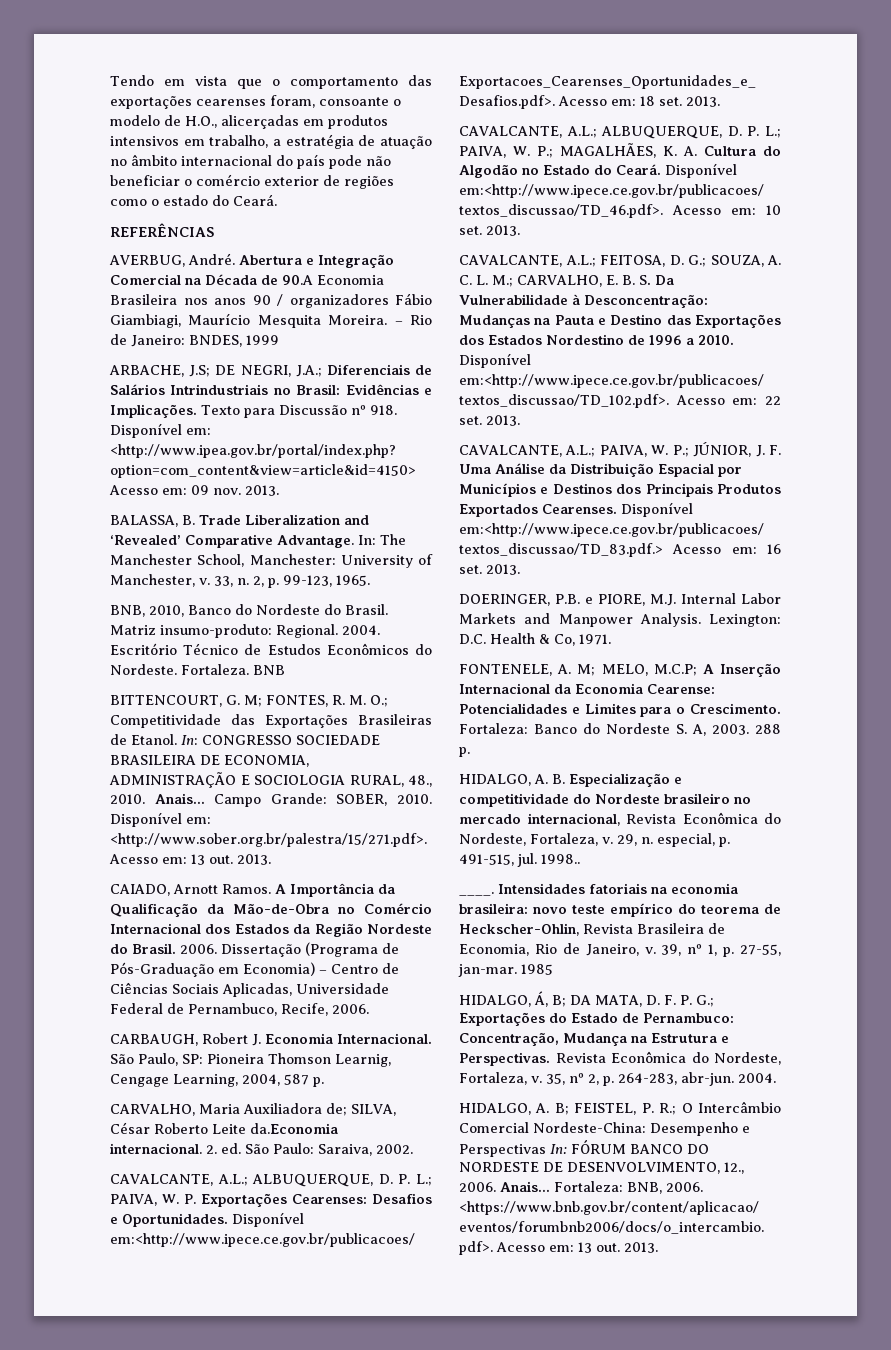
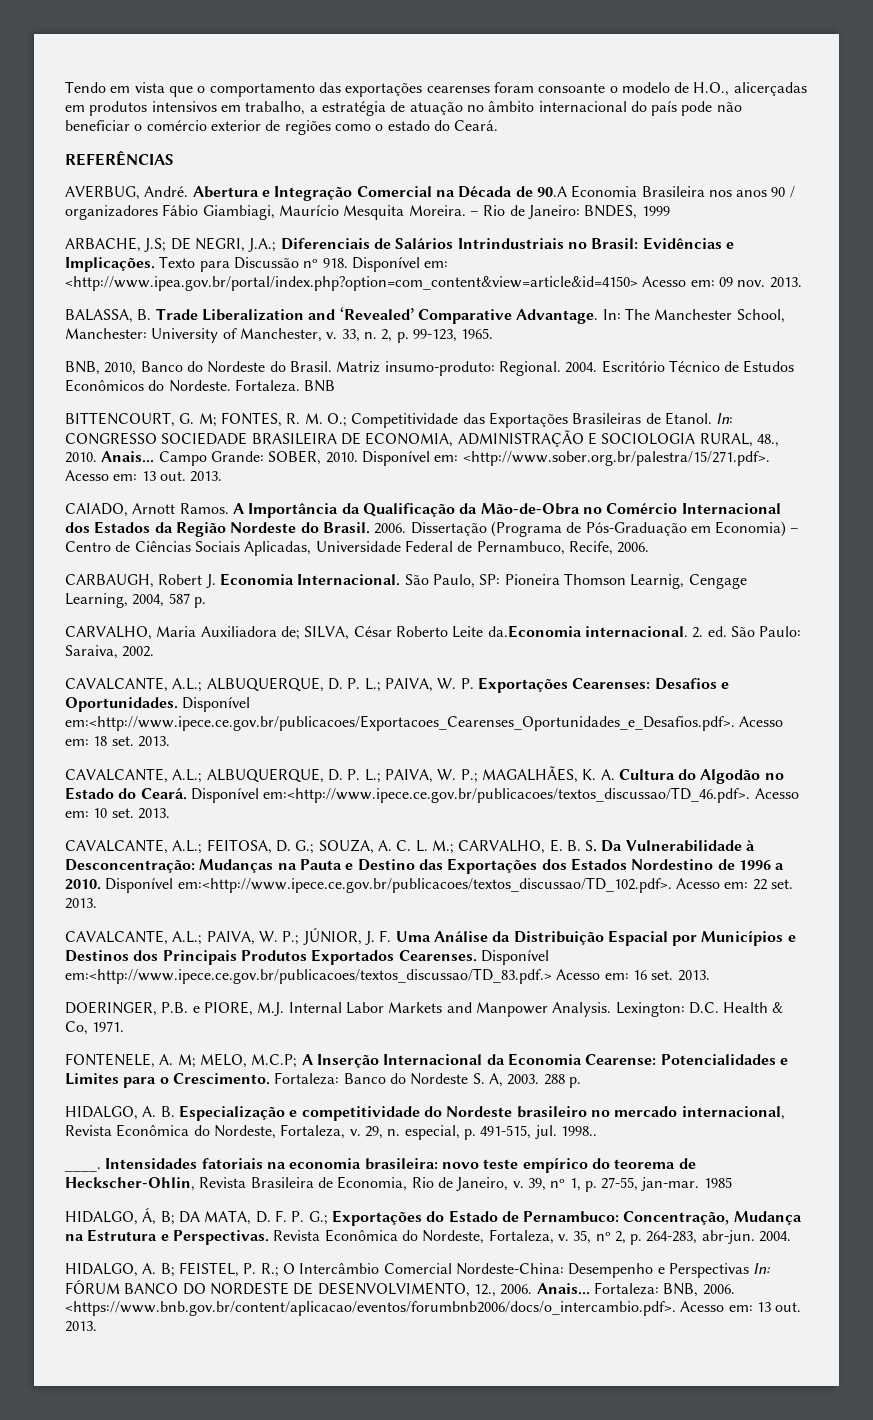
[270,95,315,108] foram, -> [493,82,534,93] foram

